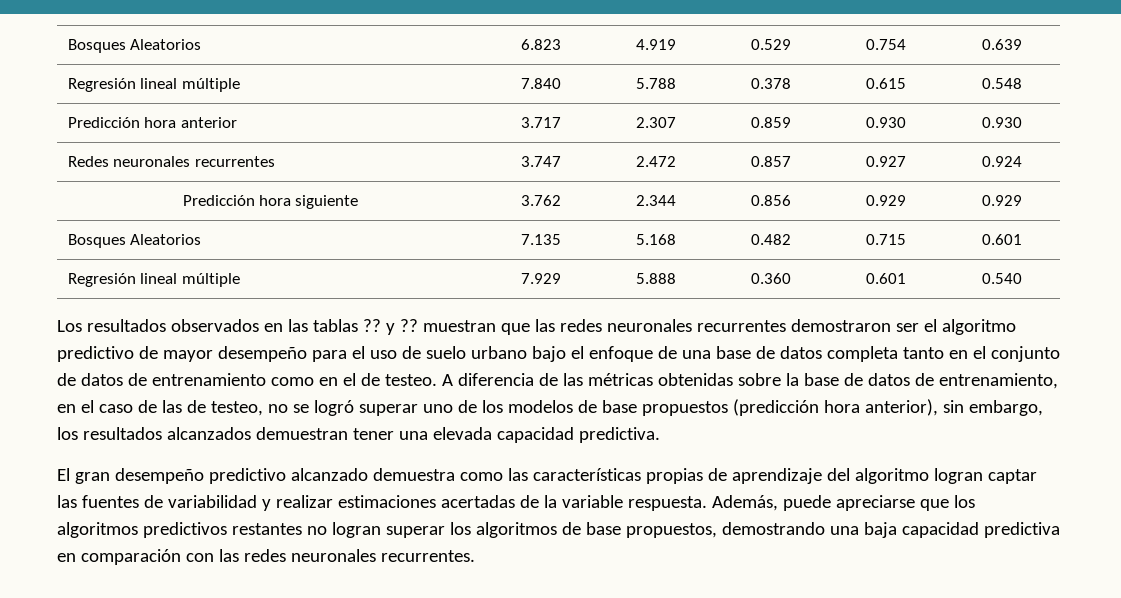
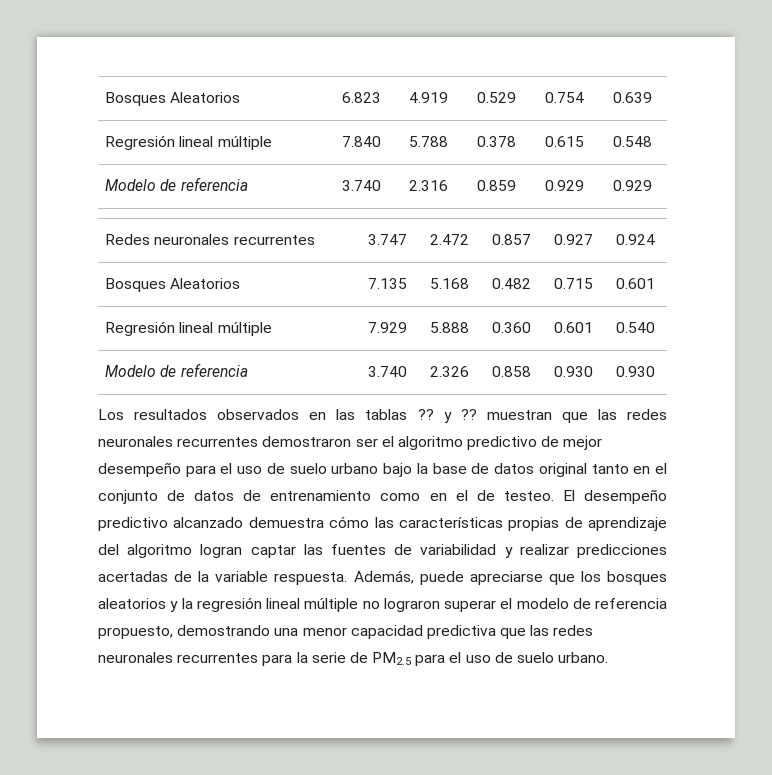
[67,117,237,128] [521,117,561,128] [636,117,676,128] Predicción hora anterior | 3.717 | 2.307 -> [105,177,248,191] [341,180,381,191] [409,180,448,191] Modelo de referencia | 3.740 | 2.316
[866,117,906,128] [981,117,1022,128] 0.930 | 0.930 -> [545,180,584,191] [613,180,652,191] 0.929 | 0.929
[182,195,359,209] [521,195,561,206] [636,195,676,206] [751,195,791,206] [866,195,906,206] [981,195,1022,206] // Predicción hora siguiente | 3.762 | 2.344 | 0.856 | 0.929 | 0.929 -> (655, 239) none
(1022, 278) none -> [105,363,248,377] [368,366,407,377] [430,366,469,377] [492,366,531,377] [554,366,593,377] [616,366,655,377] // Modelo de referencia | 3.740 | 2.326 | 0.858 | 0.930 | 0.930
[162,350,213,362] mayor -> [563,436,603,450] mejor
[570,346,898,362] el enfoque de una base de datos completa -> [416,463,587,477] la base de datos original
[441,373,1058,389] [57,399,1043,416] [57,427,660,443] [57,468,110,484] A diferencia de las métricas obtenidas sobre la base de datos de entrenamiento, en el caso de las de testeo, no se logró superar uno de los modelos de base propuestos (predicción hora anterior), sin embargo, los resultados alcanzados demuestran tener una elevada capacidad predictiva. // El gran -> [562,490,575,501] El
[459,472,503,481] como -> [329,516,370,528] cómo
[337,495,436,508] estimaciones -> [577,544,667,558] predicciones
[57,522,717,538] algoritmos predictivos restantes no logran superar los algoritmos de base propuestos, -> [607,571,668,585] [98,597,667,612] [98,626,173,639] bosques aleatorios y la regresión lineal múltiple no lograron superar el modelo de referencia propuesto,
[863,522,897,538] baja -> [302,627,347,636] menor
[57,549,475,565] en comparación con las redes neuronales recurrentes. -> [500,625,594,639] [98,652,609,666] que las redes neuronales recurrentes para la serie de PM2.5 para el uso de suelo urbano.

